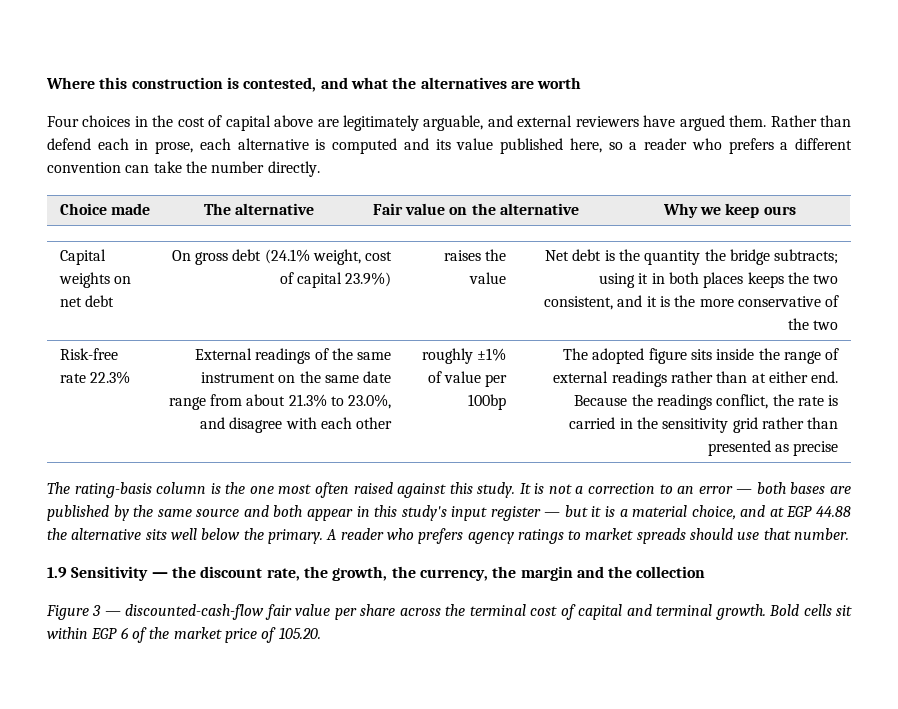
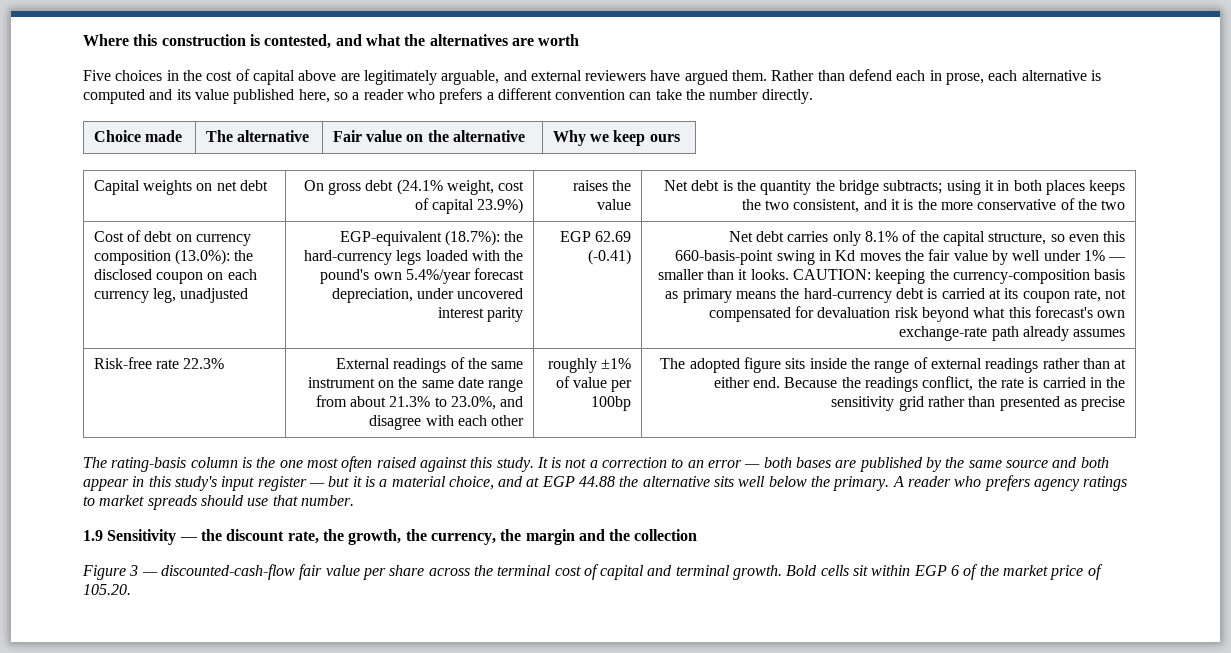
[47,116,79,127] Four -> [83,70,111,81] Five
(839, 325) none -> [93,230,252,246] [93,249,254,265] [93,269,257,284] [93,288,249,303] [339,230,524,246] [303,250,524,265] [320,268,525,284] [331,288,524,303] [437,307,524,322] [559,231,632,242] [588,249,632,265] [728,230,1126,246] [675,249,1127,265] [657,269,1126,284] [665,288,1127,303] [708,306,1126,322] [899,326,1126,341] // Cost of debt on currency composition (13.0%): the disclosed coupon on each currency leg, unadjusted | EGP-equivalent (18.7%): the hard-currency legs loaded with the pound's own 5.4%/year forecast depreciation, under uncovered interest parity | EGP 62.69 (-0.41) | Net debt carries only 8.1% of the capital structure, so even this 660-basis-point swing in Kd moves the fair value by well under 1% — smaller than it looks. CAUTION: keeping the currency-composition basis as primary means the hard-currency debt is carried at its coupon rate, not compensated for devaluation risk beyond what this forecast's own exchange-rate path already assumes

